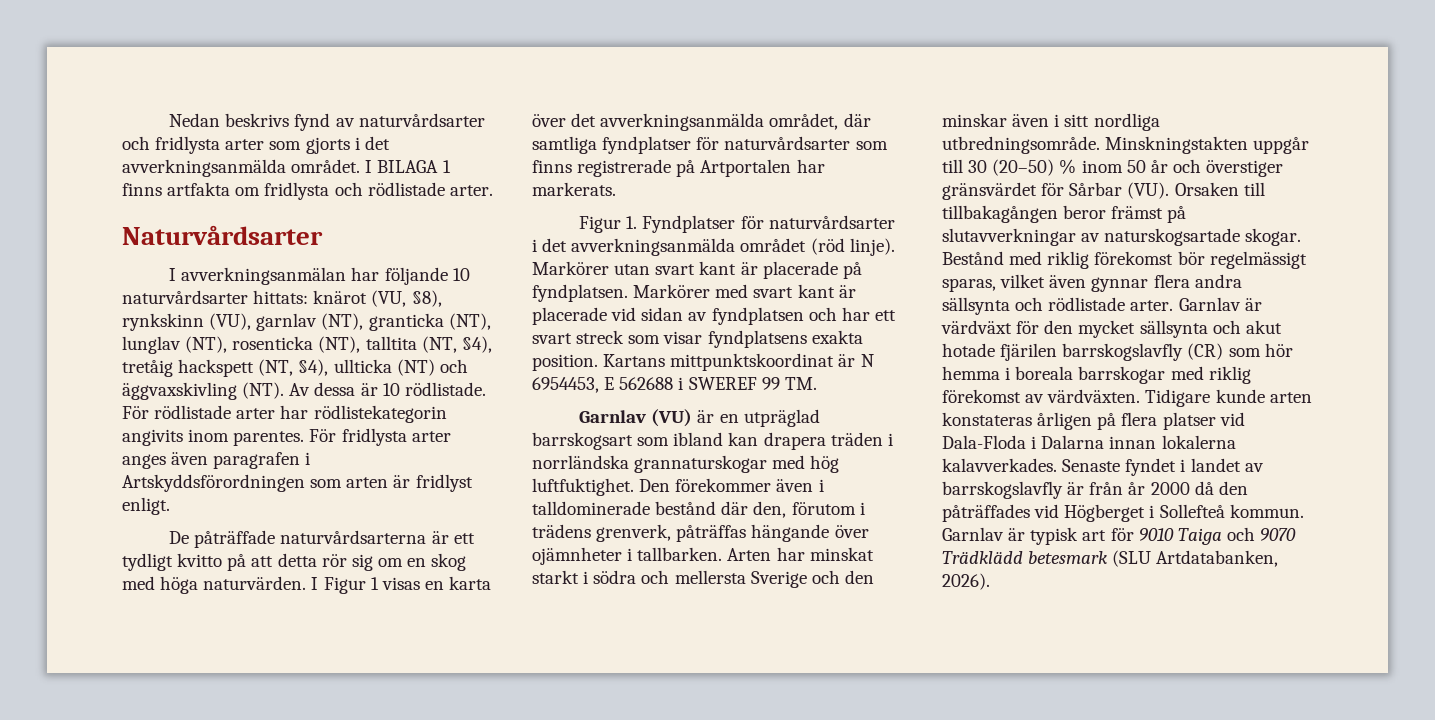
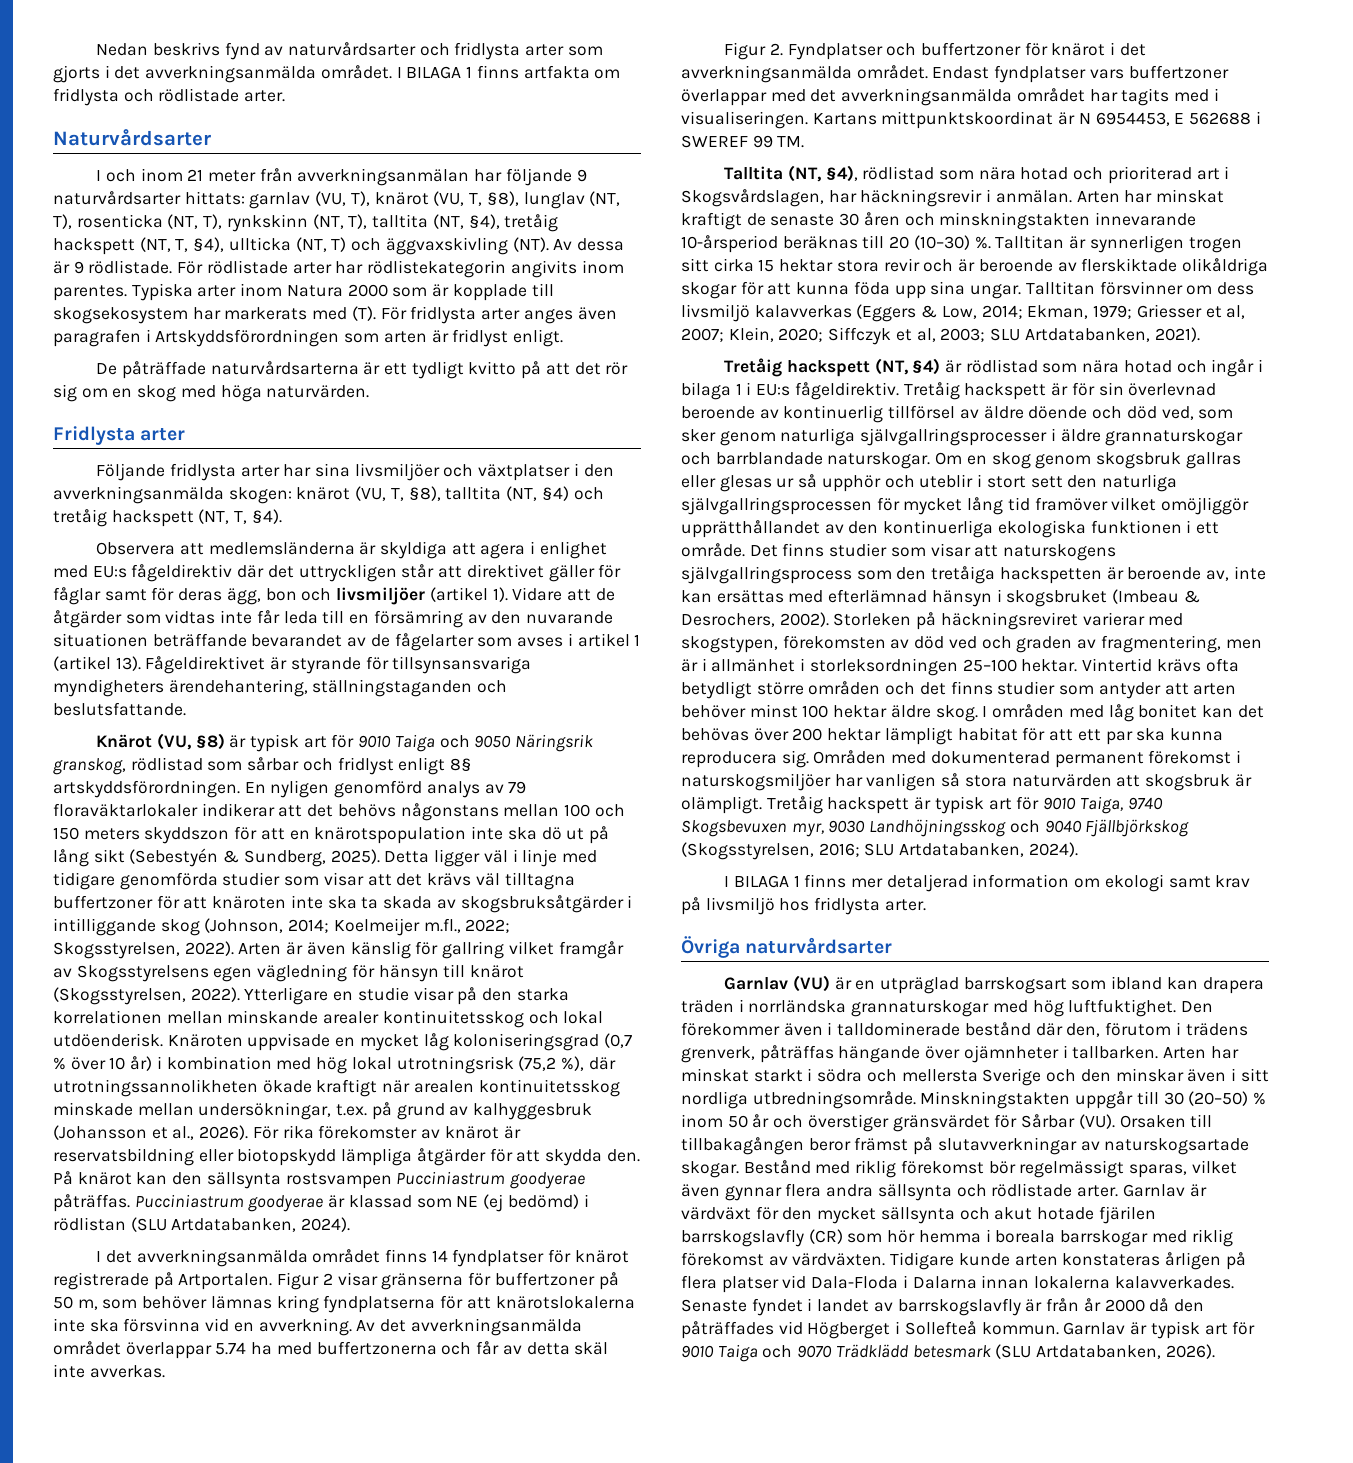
(177, 274) none -> [105,168,293,182] och inom 21 meter från
[452,268,470,281] 10 -> [576,169,587,182] 9
[313,290,442,307] [122,313,491,331] [122,336,361,354] knärot (VU, §8), rynkskinn (VU), garnlav (NT), granticka (NT), lunglav (NT), rosenticka (NT), -> [249,191,621,209] [53,214,368,232] garnlav (VU, T), knärot (VU, T, §8), lunglav (NT, T), rosenticka (NT, T), rynkskinn (NT, T),
(294, 367) none -> [175,239,189,252] T,
[396,359,435,376] (NT) -> [295,237,347,252] (NT, T)
[382,383,400,396] 10 -> [73,261,84,274] 9
(305, 438) none -> [131,283,554,301] [53,306,376,324] Typiska arter inom Natura 2000 som är kopplade till skogsekosystem har markerats med (T).
[277,553,317,567] detta -> [574,362,601,375] det
[311,576,492,594] [532,113,871,131] [532,136,888,154] [532,159,825,177] [532,182,616,196] [579,215,895,233] [532,238,895,256] [532,261,862,279] [532,284,856,302] [532,307,896,325] [532,330,863,348] [532,354,598,371] I Figur 1 visas en karta över det avverkningsanmälda området, där samtliga fyndplatser för naturvårdsarter som finns registrerade på Artportalen har markerats. // Figur 1. Fyndplatser för naturvårdsarter i det avverkningsanmälda området (röd linje). Markörer utan svart kant är placerade på fyndplatsen. Markörer med svart kant är placerade vid sidan av fyndplatsen och har ett svart streck som visar fyndplatsens exakta position. -> [53,426,186,445] [96,463,614,481] [53,486,604,504] [53,509,282,527] [96,541,607,559] [53,564,622,582] [53,587,615,605] [53,610,613,628] [53,633,641,651] [53,656,532,674] [53,679,508,697] [53,702,186,716] [96,733,594,752] [53,757,473,775] [53,780,527,798] [53,803,625,821] [53,826,609,844] [53,848,597,867] [53,872,575,890] [53,895,633,913] [53,918,511,936] [53,941,624,959] [53,964,525,982] [53,987,569,1005] [53,1010,604,1028] [53,1033,633,1051] [53,1056,616,1074] [53,1079,620,1097] [53,1102,593,1120] [53,1125,521,1140] [53,1148,640,1166] [53,1171,586,1189] [53,1194,589,1212] [53,1217,351,1232] [96,1249,629,1267] [53,1272,619,1290] [53,1295,635,1313] [53,1318,582,1336] [53,1341,609,1359] [53,1364,165,1378] [724,42,1146,60] [681,65,1229,83] [681,88,1219,106] [681,111,808,129] // Fridlysta arter // Följande fridlysta arter har sina livsmiljöer och växtplatser i den avverkningsanmälda skogen: knärot (VU, T, §8), talltita (NT, §4) och tretåig hackspett (NT, T, §4). // Observera att medlemsländerna är skyldiga att agera i enlighet med EU:s fågeldirektiv där det uttryckligen står att direktivet gäller för fåglar samt för deras ägg, bon och livsmiljöer (artikel 1). Vidare att de åtgärder som vidtas inte får leda till en försämring av den nuvarande situationen beträffande bevarandet av de fågelarter som avses i artikel 1 (artikel 13). Fågeldirektivet är styrande för tillsynsansvariga myndigheters ärendehantering, ställningstaganden och beslutsfattande. // Knärot (VU, §8) är typisk art för 9010 Taiga och 9050 Näringsrik granskog, rödlistad som sårbar och fridlyst enligt 8§ artskyddsförordningen. En nyligen genomförd analys av 79 floraväktarlokaler indikerar att det behövs någonstans mellan 100 och 150 meters skyddszon för att en knärotspopulation inte ska dö ut på lång sikt (Sebestyén & Sundberg, 2025). Detta ligger väl i linje med tidigare genomförda studier som visar att det krävs väl tilltagna buffertzoner för att knäroten inte ska ta skada av skogsbruksåtgärder i intilliggande skog (Johnson, 2014; Koelmeijer m.fl., 2022; Skogsstyrelsen, 2022). Arten är även känslig för gallring vilket framgår av Skogsstyrelsens egen vägledning för hänsyn till knärot (Skogsstyrelsen, 2022). Ytterligare en studie visar på den starka korrelationen mellan minskande arealer kontinuitetsskog och lokal utdöenderisk. Knäroten uppvisade en mycket låg koloniseringsgrad (0,7 % över 10 år) i kombination med hög lokal utrotningsrisk (75,2 %), där utrotningssannolikheten ökade kraftigt när arealen kontinuitetsskog minskade mellan undersökningar, t.ex. på grund av kalhyggesbruk (Johansson et al., 2026). För rika förekomster av knärot är reservatsbildning eller biotopskydd lämpliga åtgärder för att skydda den. På knärot kan den sällsynta rostsvampen Pucciniastrum goodyerae påträffas. Pucciniastrum goodyerae är klassad som NE (ej bedömd) i rödlistan (SLU Artdatabanken, 2024). // I det avverkningsanmälda området finns 14 fyndplatser för knärot registrerade på Artportalen. Figur 2 visar gränserna för buffertzoner på 50 m, som behöver lämnas kring fyndplatserna för att knärotslokalerna inte ska försvinna vid en avverkning. Av det avverkningsanmälda området överlappar 5.74 ha med buffertzonerna och får av detta skäl inte avverkas. // Figur 2. Fyndplatser och buffertzoner för knärot i det avverkningsanmälda området. Endast fyndplatser vars buffertzoner överlappar med det avverkningsanmälda området har tagits med i visualiseringen.
(817, 383) none -> [724,165,1230,184] [681,189,1225,207] [681,212,1197,230] [681,235,1242,253] [681,258,1268,276] [681,281,1254,299] [681,304,1246,322] [681,327,1200,345] [724,358,1264,377] [681,382,1217,400] [681,405,1234,423] [681,428,1244,446] [681,452,1241,469] [681,474,1177,492] [681,497,1250,515] [681,520,1220,538] [681,543,1117,561] [681,566,1266,584] [681,589,1200,607] [681,612,1184,630] [681,635,1262,653] [681,658,1239,676] [681,681,1237,699] [681,704,1264,722] [681,727,1223,745] [681,750,1242,768] [681,773,1252,791] [681,796,1163,814] [681,819,1190,837] [681,842,1078,860] [724,874,1251,892] [681,897,926,915] [681,936,893,958] // Talltita (NT, §4), rödlistad som nära hotad och prioriterad art i Skogsvårdslagen, har häckningsrevir i anmälan. Arten har minskat kraftigt de senaste 30 åren och minskningstakten innevarande 10-årsperiod beräknas till 20 (10–30) %. Talltitan är synnerligen trogen sitt cirka 15 hektar stora revir och är beroende av flerskiktade olikåldriga skogar för att kunna föda upp sina ungar. Talltitan försvinner om dess livsmiljö kalavverkas (Eggers & Low, 2014; Ekman, 1979; Griesser et al, 2007; Klein, 2020; Siffczyk et al, 2003; SLU Artdatabanken, 2021). // Tretåig hackspett (NT, §4) är rödlistad som nära hotad och ingår i bilaga 1 i EU:s fågeldirektiv. Tretåig hackspett är för sin överlevnad beroende av kontinuerlig tillförsel av äldre döende och död ved, som sker genom naturliga självgallringsprocesser i äldre grannaturskogar och barrblandade naturskogar. Om en skog genom skogsbruk gallras eller glesas ur så upphör och uteblir i stort sett den naturliga självgallringsprocessen för mycket lång tid framöver vilket omöjliggör upprätthållandet av den kontinuerliga ekologiska funktionen i ett område. Det finns studier som visar att naturskogens självgallringsprocess som den tretåiga hackspetten är beroende av, inte kan ersättas med efterlämnad hänsyn i skogsbruket (Imbeau & Desrochers, 2002). Storleken på häckningsreviret varierar med skogstypen, förekomsten av död ved och graden av fragmentering, men är i allmänhet i storleksordningen 25–100 hektar. Vintertid krävs ofta betydligt större områden och det finns studier som antyder att arten behöver minst 100 hektar äldre skog. I områden med låg bonitet kan det behövas över 200 hektar lämpligt habitat för att ett par ska kunna reproducera sig. Områden med dokumenterad permanent förekomst i naturskogsmiljöer har vanligen så stora naturvärden att skogsbruk är olämpligt. Tretåig hackspett är typisk art för 9010 Taiga, 9740 Skogsbevuxen myr, 9030 Landhöjningsskog och 9040 Fjällbjörkskog (Skogsstyrelsen, 2016; SLU Artdatabanken, 2024). // I BILAGA 1 finns mer detaljerad information om ekologi samt krav på livsmiljö hos fridlysta arter. // Övriga naturvårdsarter

